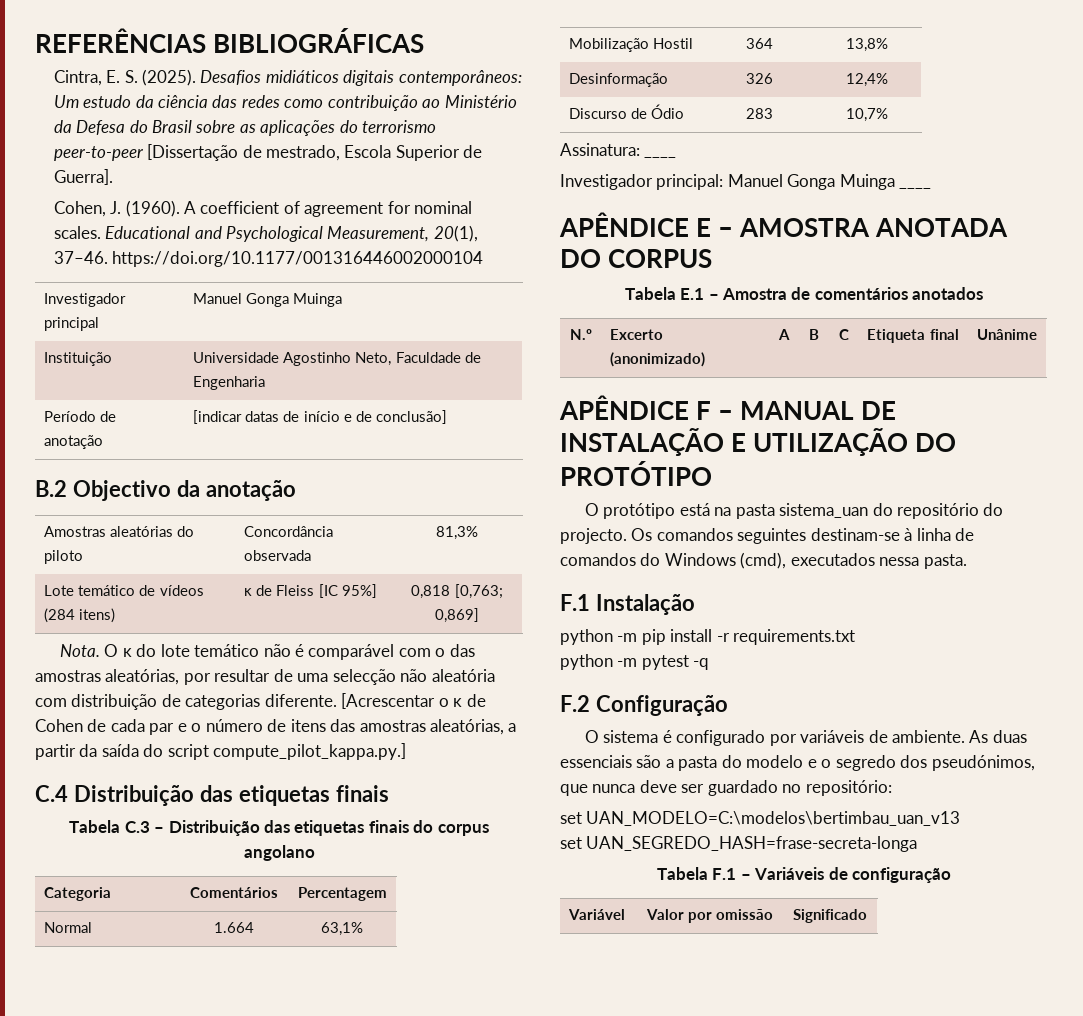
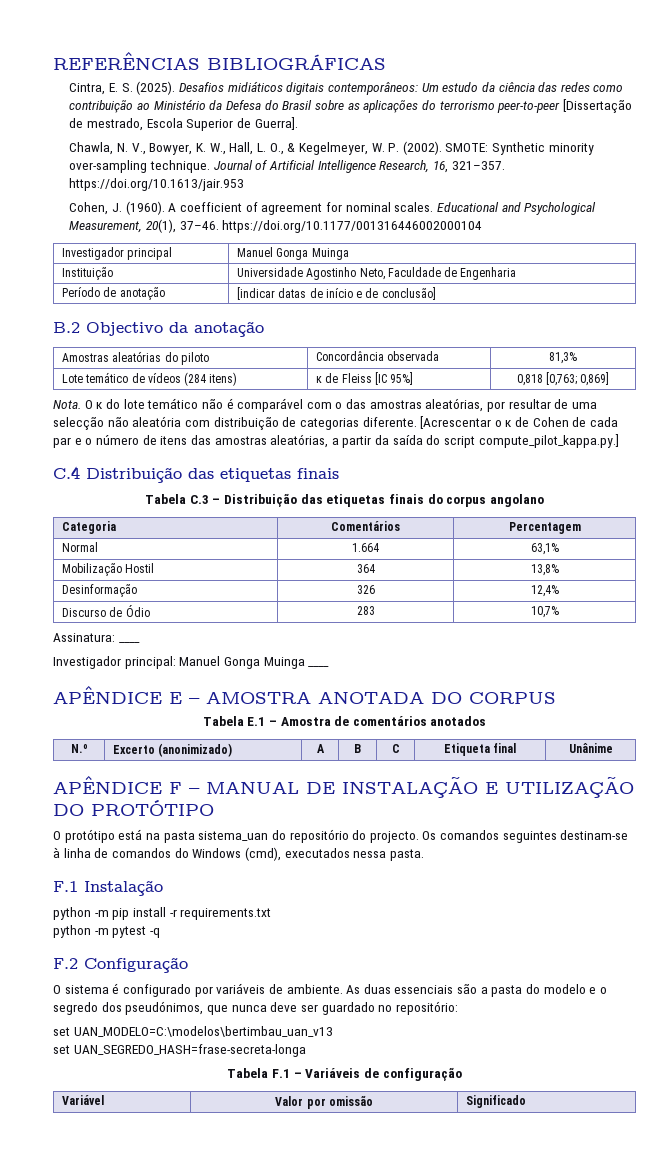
(113, 177) none -> [69,141,594,155] [69,160,505,173] [69,178,245,191] // Chawla, N. V., Bowyer, K. W., Hall, L. O., & Kegelmeyer, W. P. (2002). SMOTE: Synthetic minority over-sampling technique. Journal of Artificial Intelligence Research, 16, 321–357. https://doi.org/10.1613/jair.953

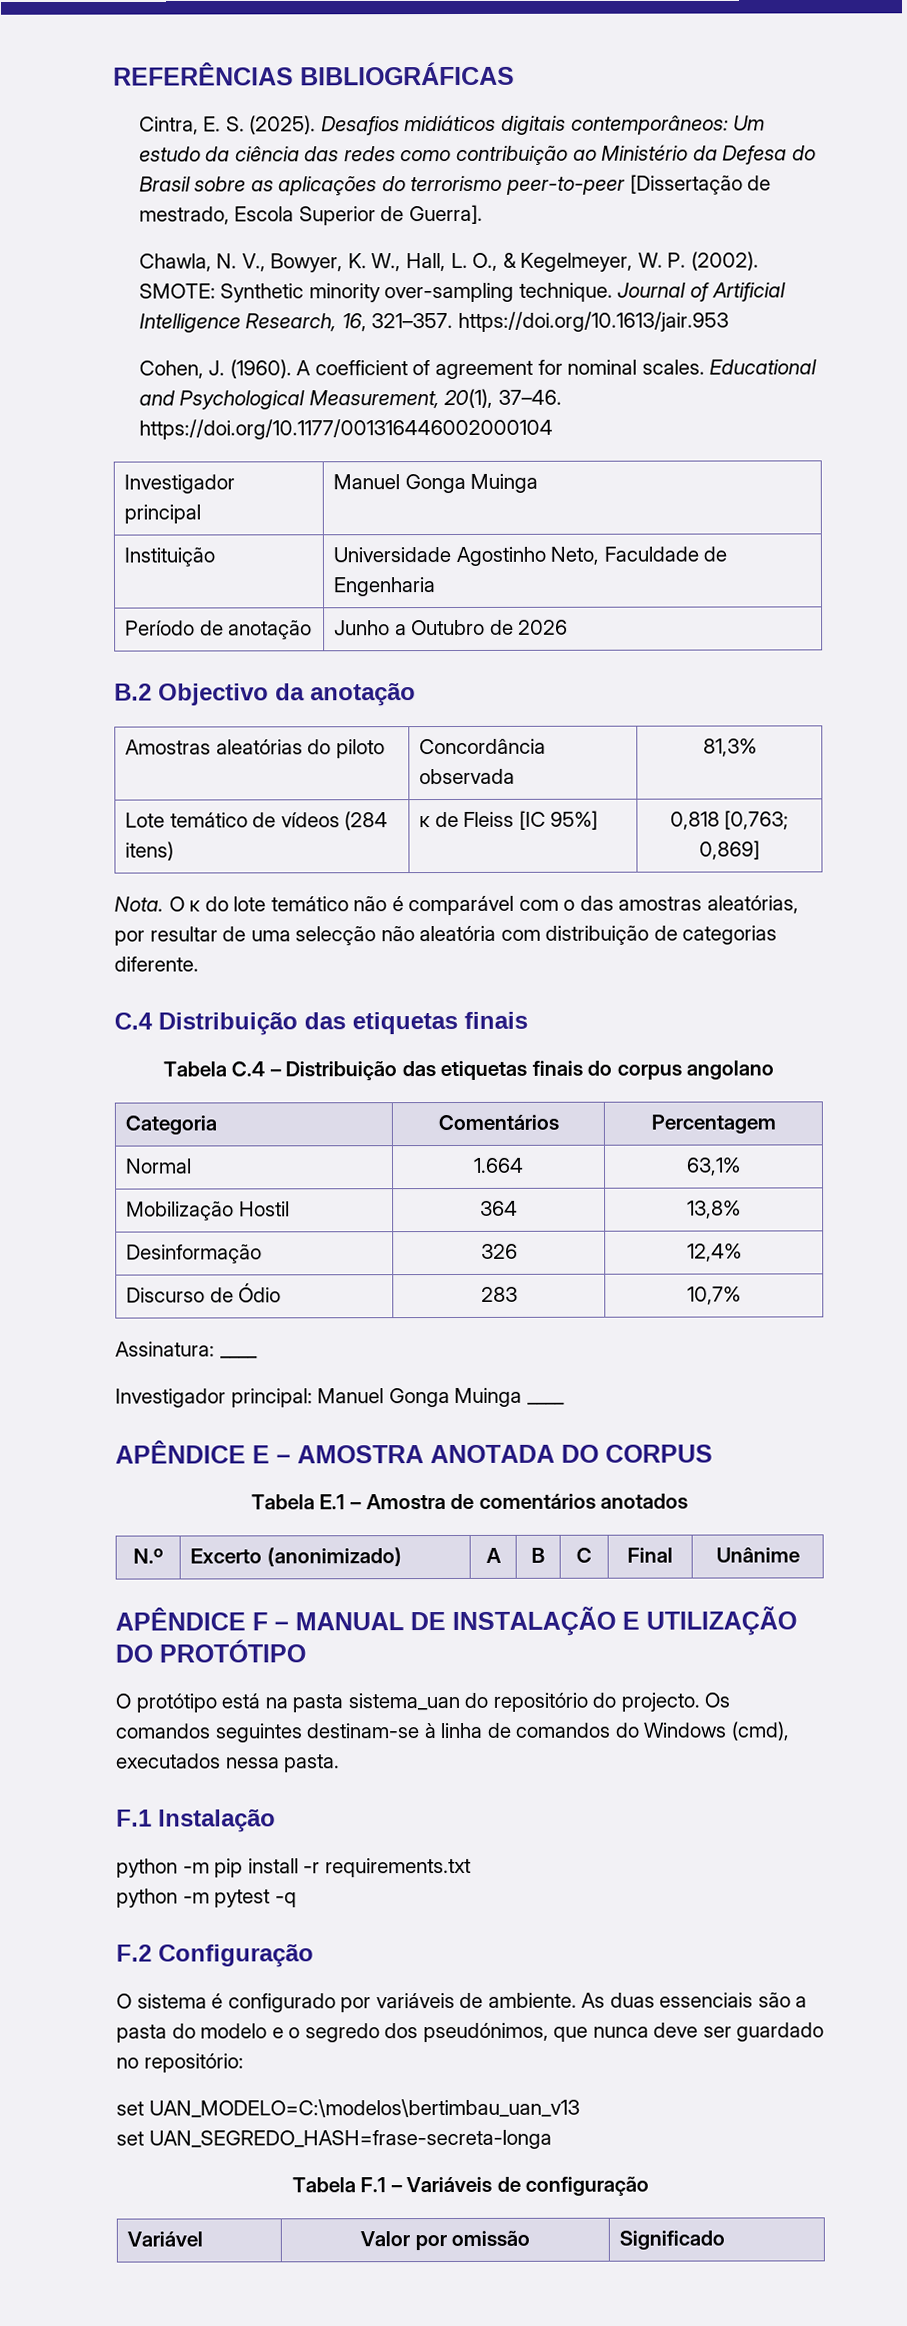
[237,287,436,300] [indicar datas de início e de conclusão] -> [334,619,569,636] Junho a Outubro de 2026
[420,416,619,429] [53,434,619,448] [Acrescentar o κ de Cohen de cada par e o número de itens das amostras aleatórias, a partir da saída do script compute_pilot_kappa.py.] -> (199, 964) none
[189,495,209,504] C.3 -> [231,1061,266,1077] C.4
[443,743,517,756] Etiqueta final -> [627,1547,673,1563] Final

